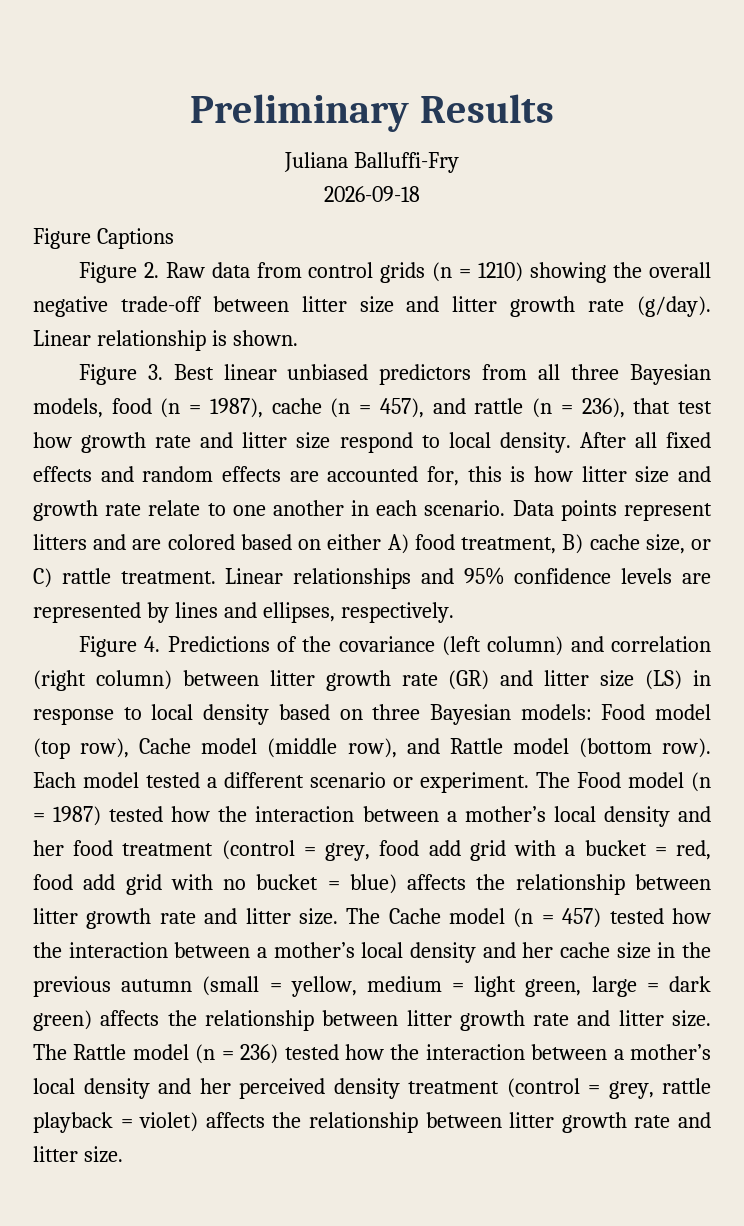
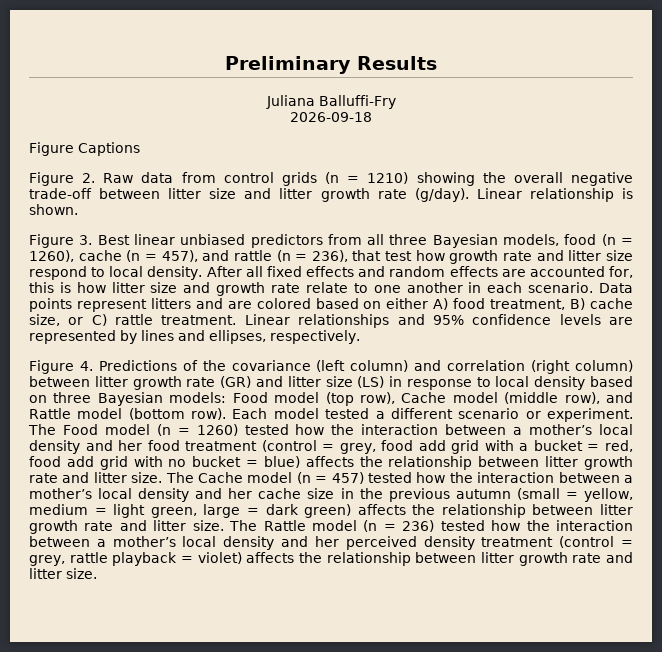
[209,398,263,418] 1987), -> [29,250,74,262] 1260),
[53,806,102,826] 1987) -> [196,424,238,436] 1260)

